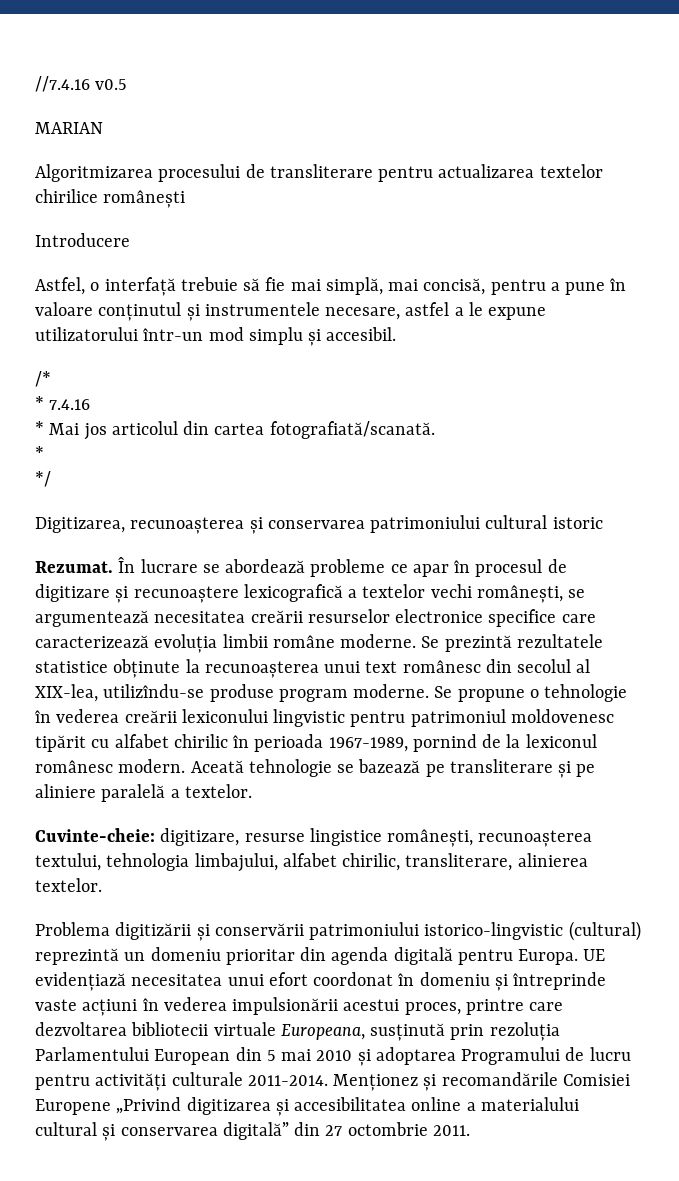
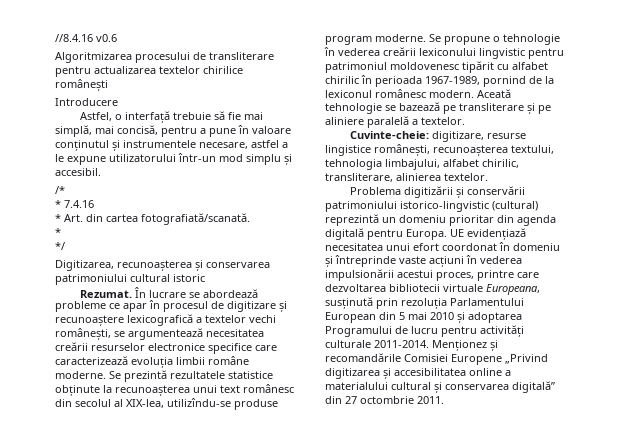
[35,76,128,92] [35,122,103,134] //7.4.16 v0.5 // MARIAN -> [55,34,117,42] //8.4.16 v0.6
[49,421,178,440] Mai jos articolul -> [64,214,83,222] Art.

